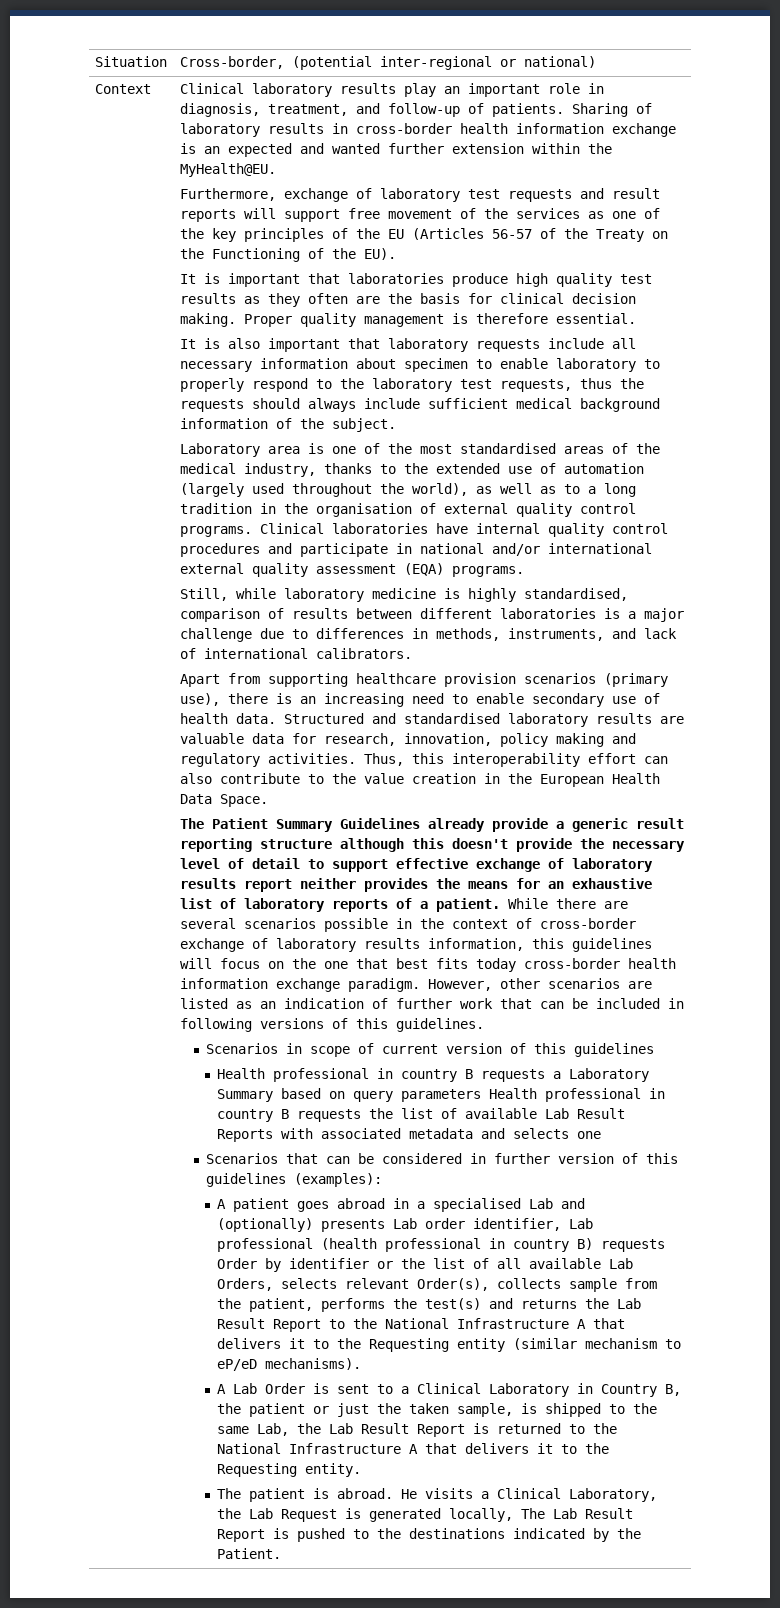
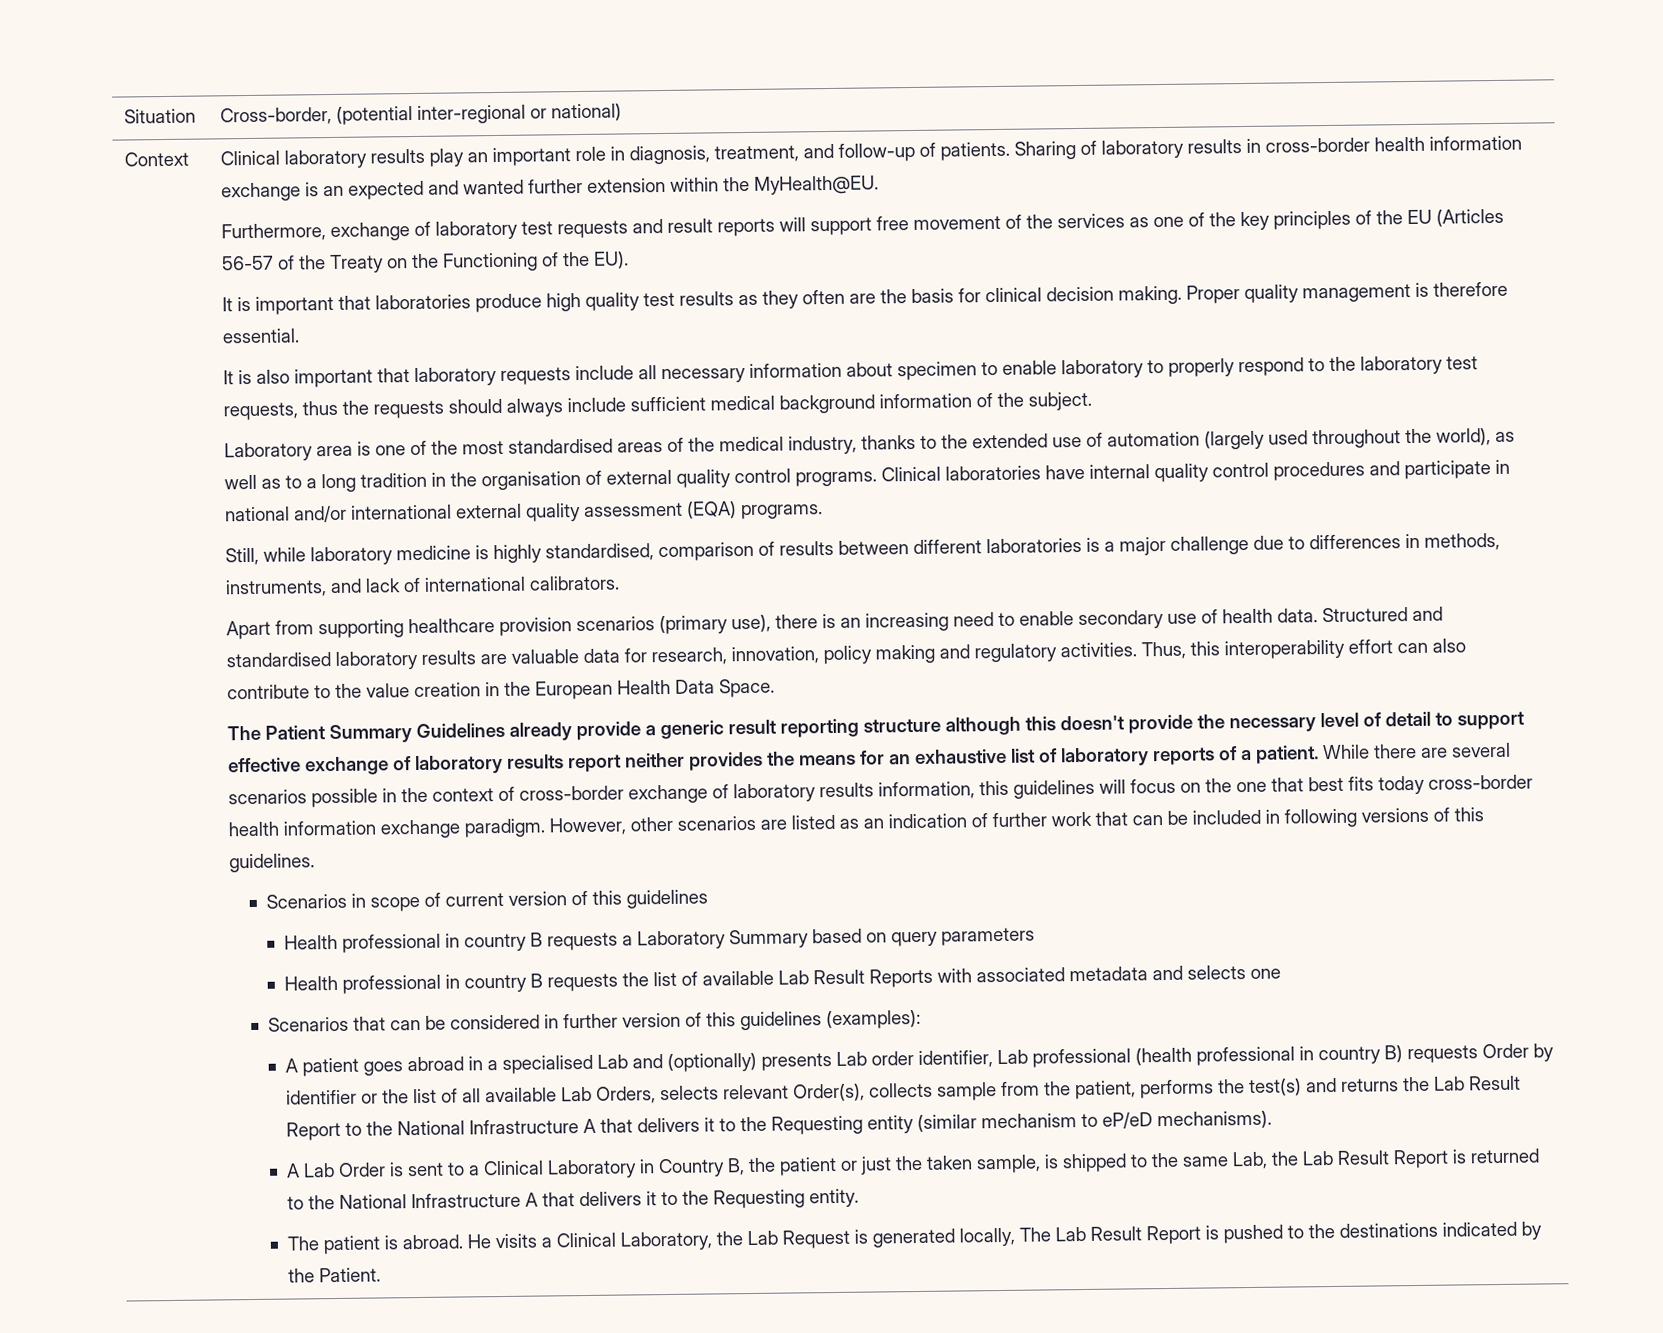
(481, 1095) none -> (1035, 936) //

